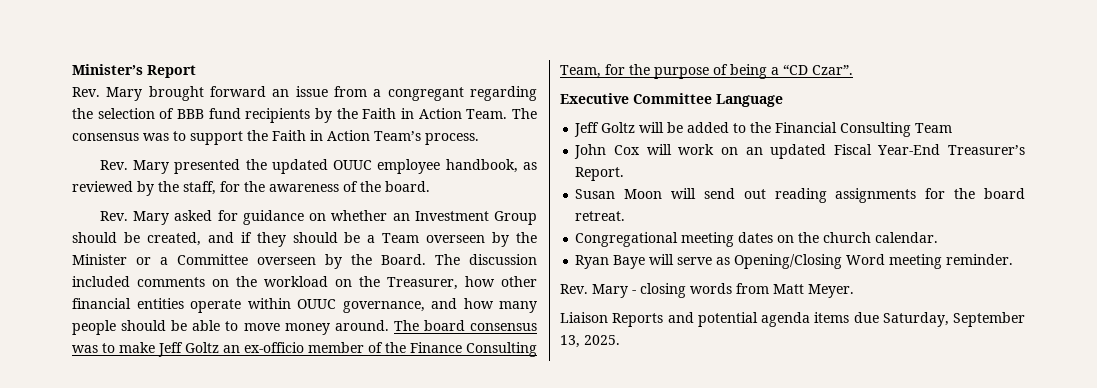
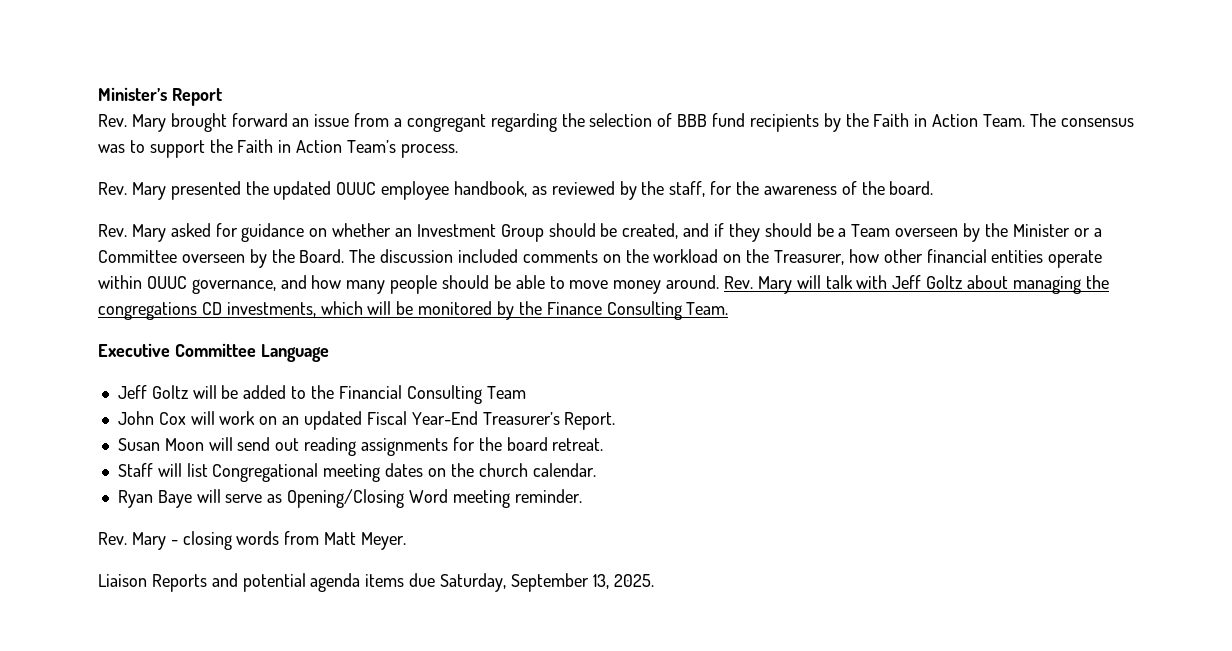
[393,320,537,331] [72,342,537,357] [560,64,853,79] The board consensus was to make Jeff Goltz an ex-officio member of the Finance Consulting Team, for the purpose of being a “CD Czar”. -> [724,275,1109,294] [98,301,729,320] Rev. Mary will talk with Jeff Goltz about managing the congregations CD investments, which will be monitored by the Finance Consulting Team.
(626, 216) none -> [117,463,208,477] Staff will list

